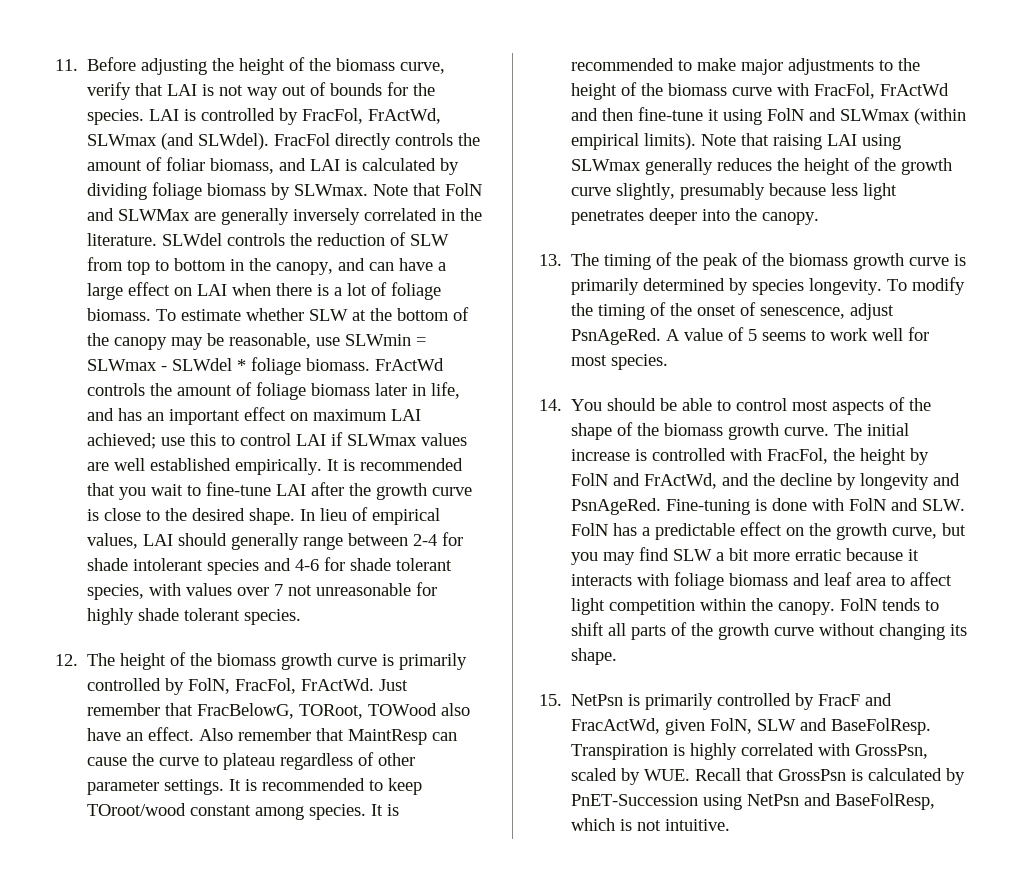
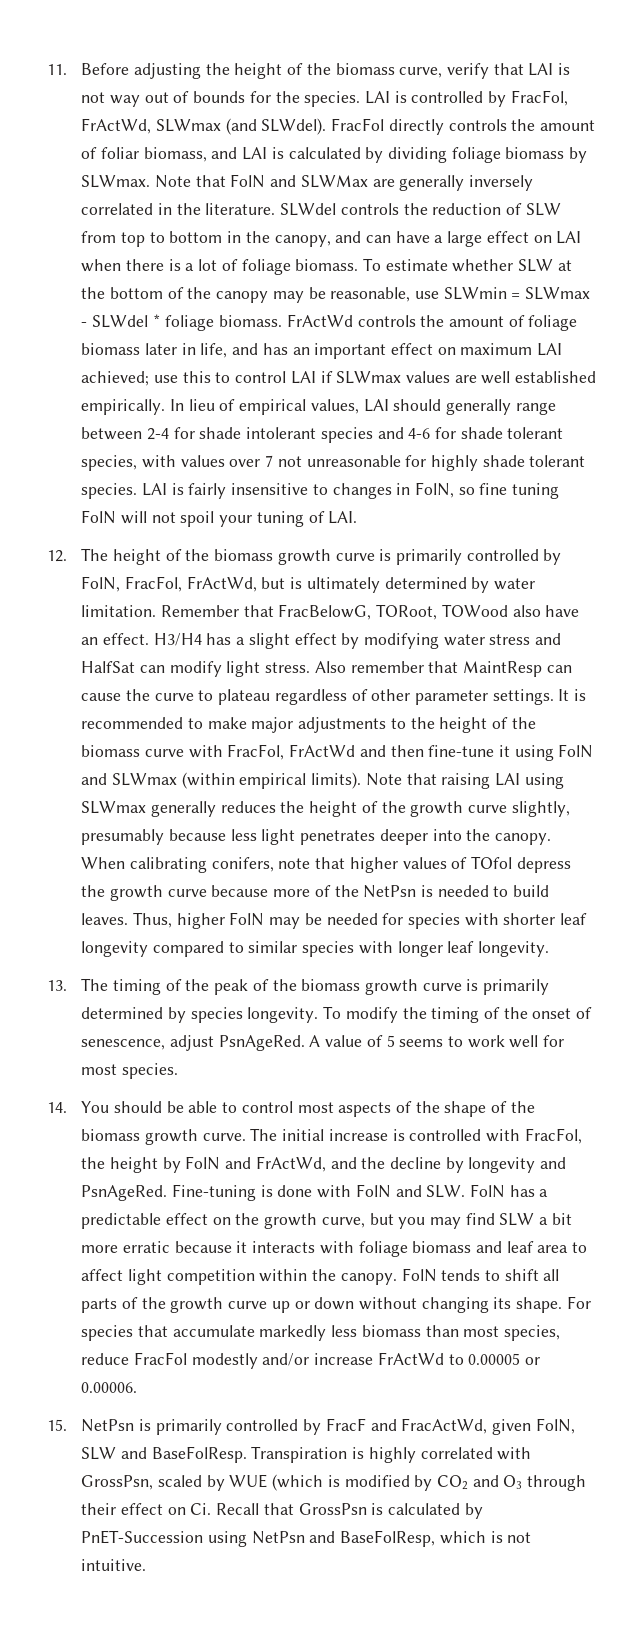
[327,458,464,471] [87,482,473,500] [87,508,296,525] It is recommended that you wait to fine-tune LAI after the growth curve is close to the desired shape. -> (166, 407) none
(302, 617) none -> [141,482,560,499] [81,510,358,527] LAI is fairly insensitive to changes in FolN, so fine tuning FolN will not spoil your tuning of LAI.
[301,678,409,691] [87,703,161,716] FrActWd. Just remember -> [186,576,536,593] [81,605,239,617] FrActWd, but is ultimately determined by water limitation. Remember
(195, 734) none -> [153,633,562,649] [81,661,311,677] H3/H4 has a slight effect by modifying water stress and HalfSat can modify light stress.
[388,778,423,795] [87,803,400,820] [571,58,693,71] keep TOroot/wood constant among species. It is recommended to -> (203, 723) none
(820, 218) none -> [81,856,571,873] [81,885,550,901] [81,912,588,929] [81,941,550,957] When calibrating conifers, note that higher values of TOfol depress the growth curve because more of the NetPsn is needed to build leaves. Thus, higher FolN may be needed for species with shorter leaf longevity compared to similar species with longer leaf longevity.
(815, 631) none -> [271,1297,355,1313] up or down
(618, 656) none -> [566,1296,591,1309] [81,1325,561,1341] [81,1352,541,1369] [81,1382,138,1393] For species that accumulate markedly less biomass than most species, reduce FracFol modestly and/or increase FrActWd to 0.00005 or 0.00006.
[644,769,691,781] WUE. -> [229,1474,587,1491] [81,1503,212,1515] WUE (which is modified by CO2 and O3 through their effect on Ci.

